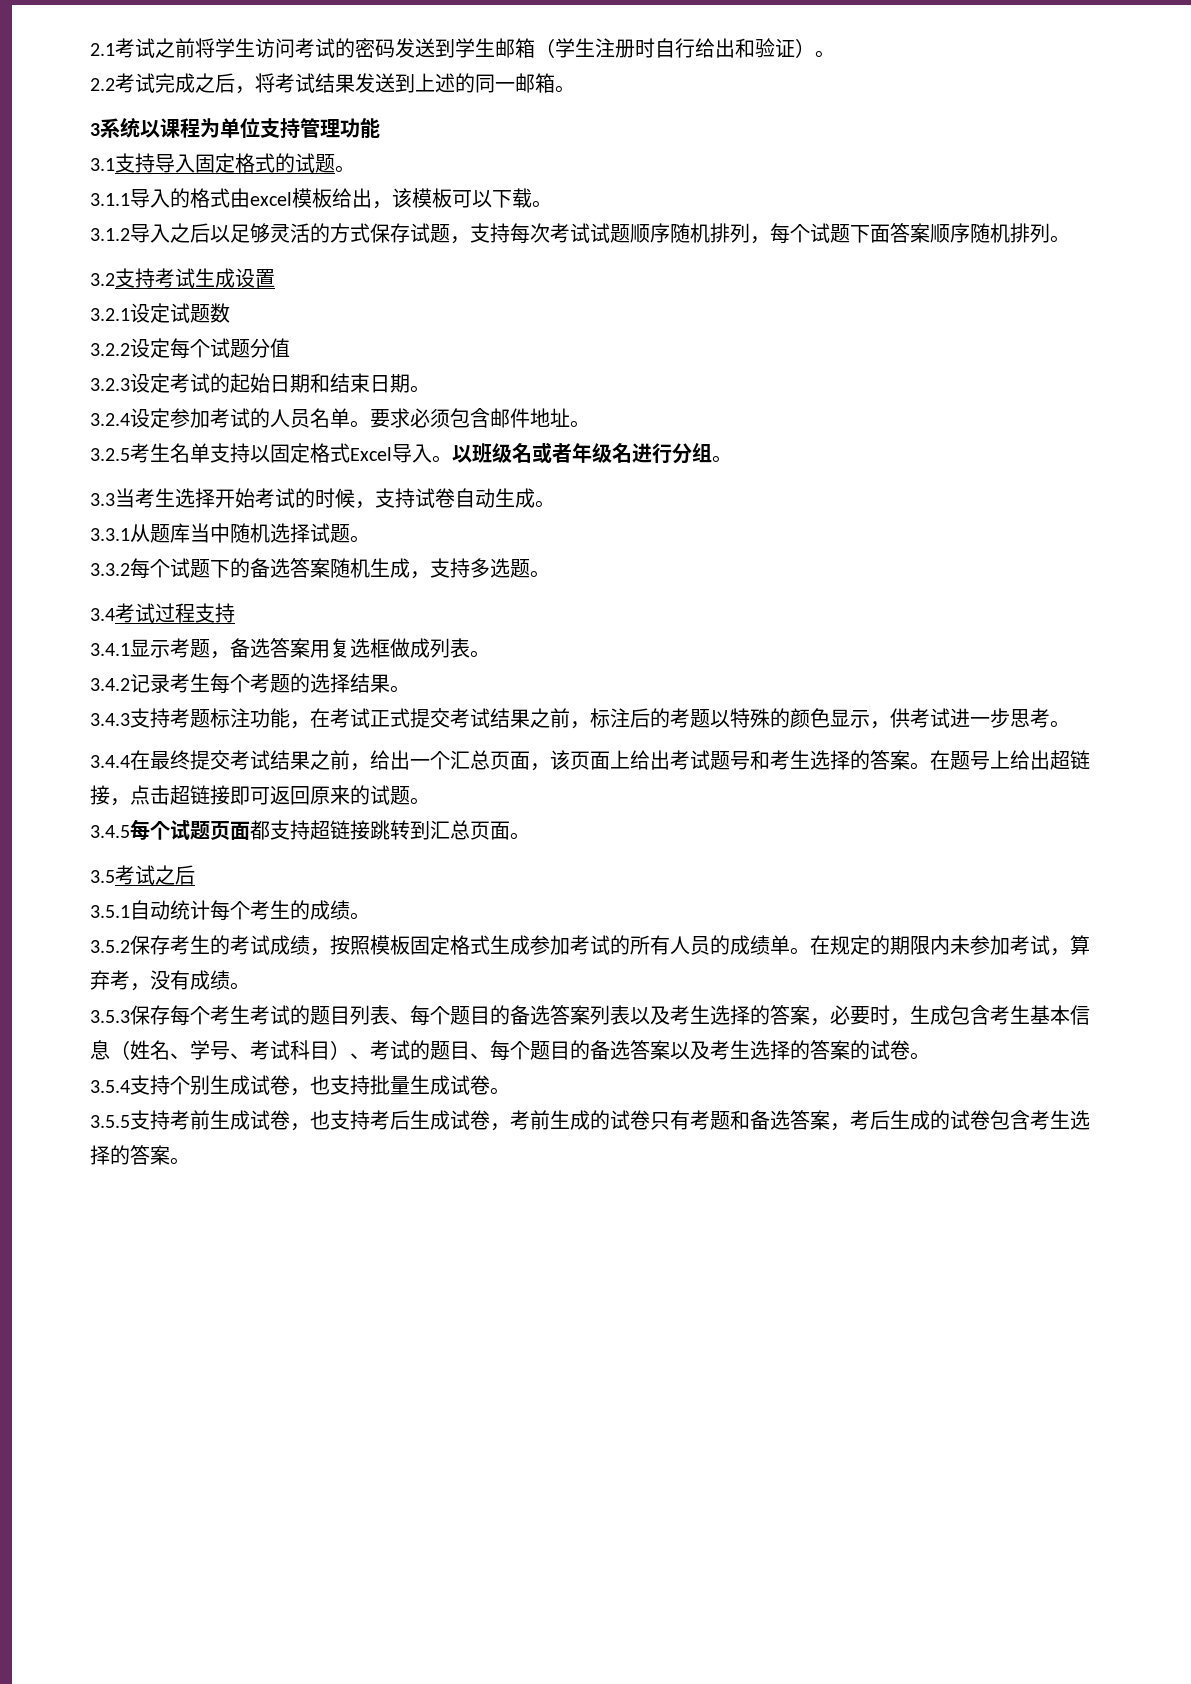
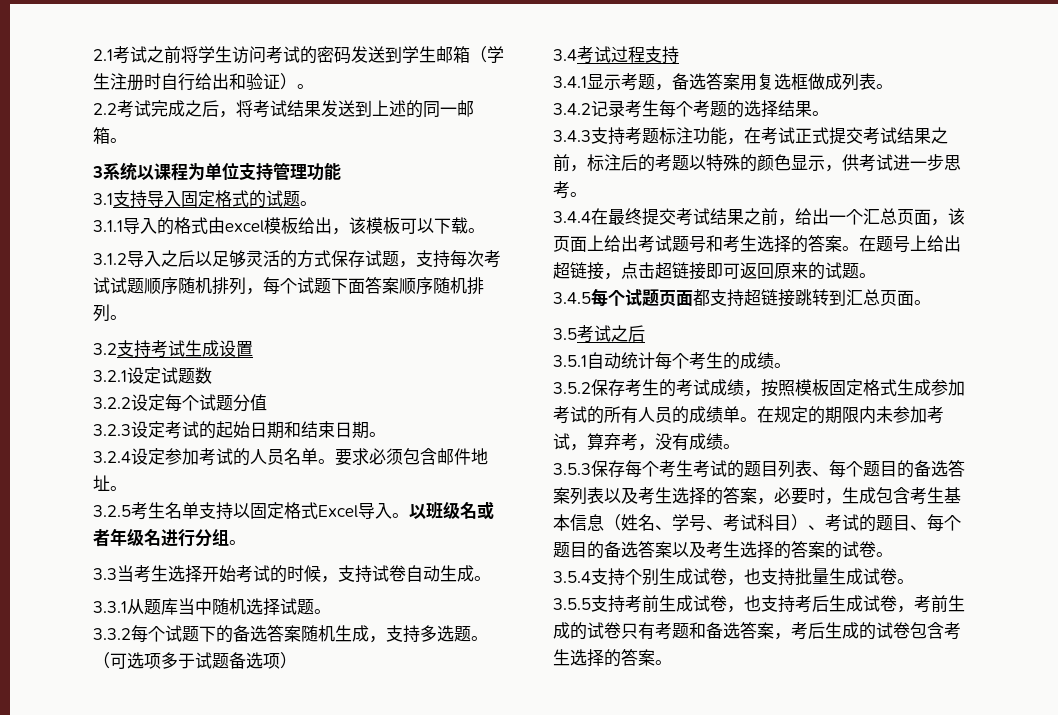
(550, 574) none -> [93,652,297,669] （可选项多于试题备选项）

